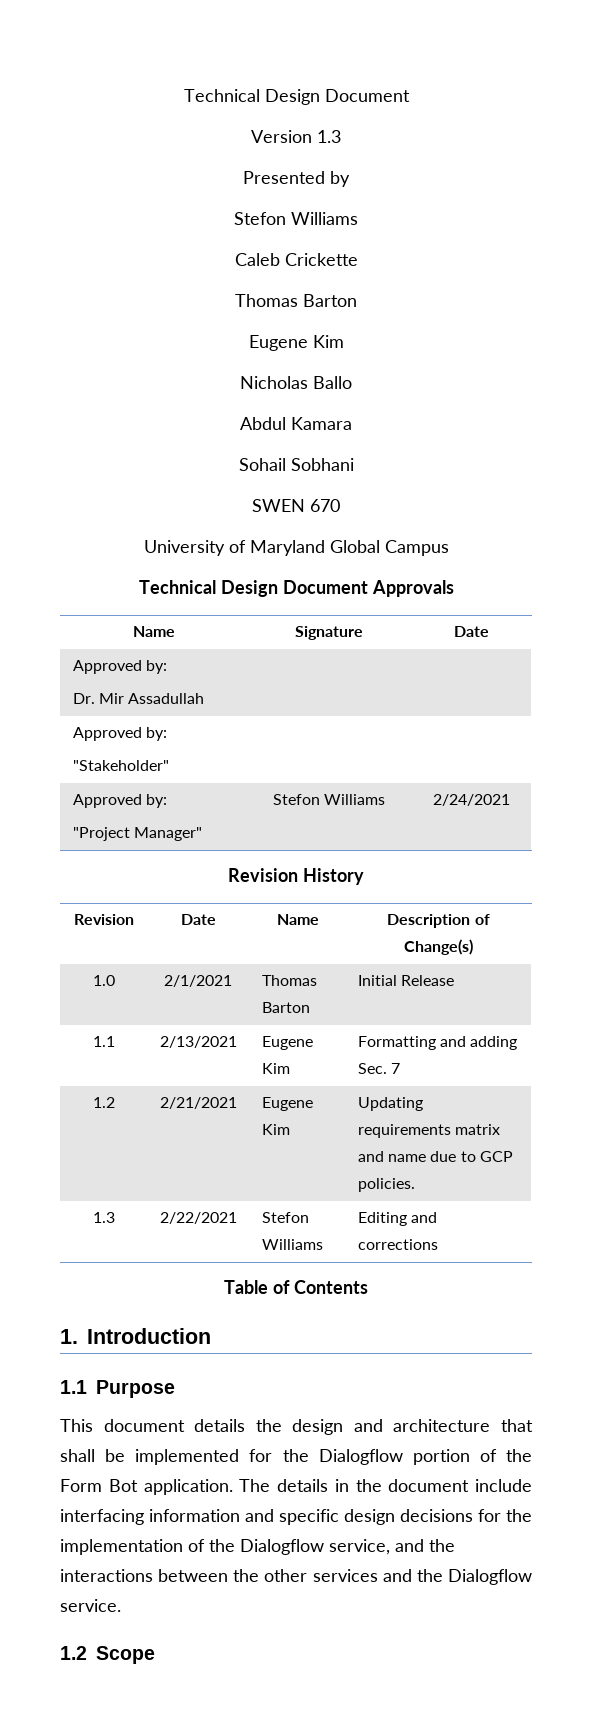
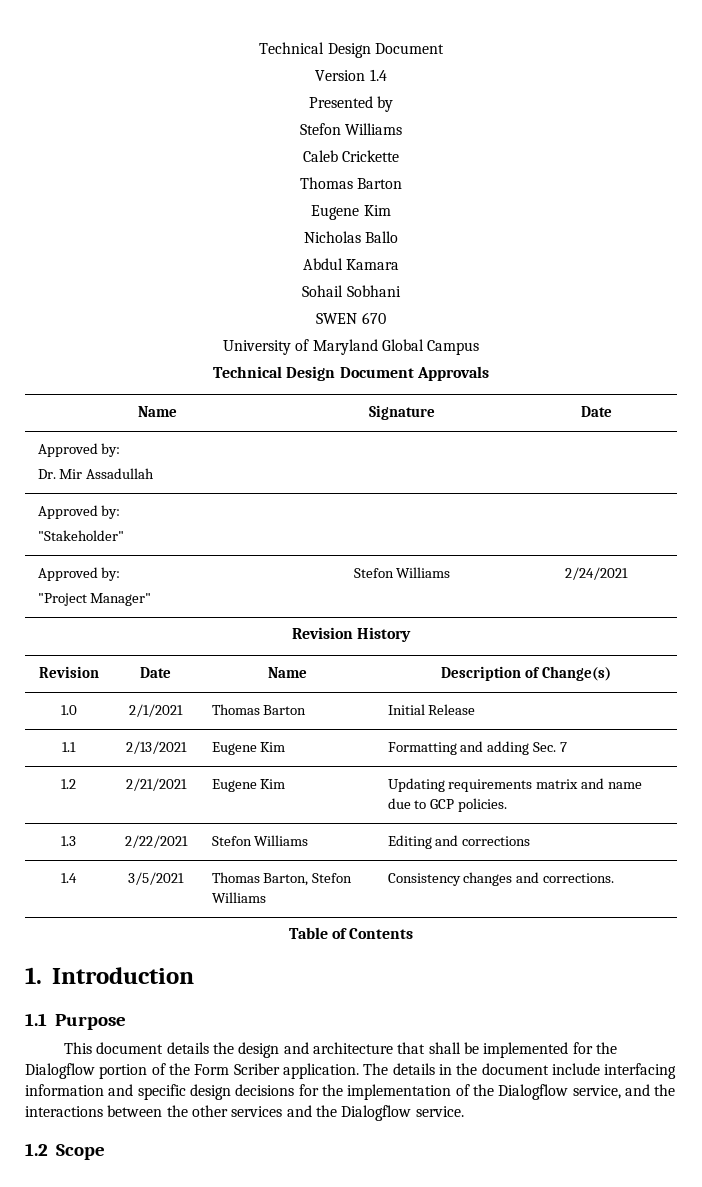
[317,130,341,143] 1.3 -> [369,69,387,81] 1.4
(438, 1244) none -> [61,873,77,883] [128,872,184,885] [211,872,353,886] [211,892,266,903] [387,872,615,886] // 1.4 | 3/5/2021 | Thomas Barton, Stefon Williams | Consistency changes and corrections.
[108,1479,138,1492] Bot -> [233,1063,280,1075] Scriber

